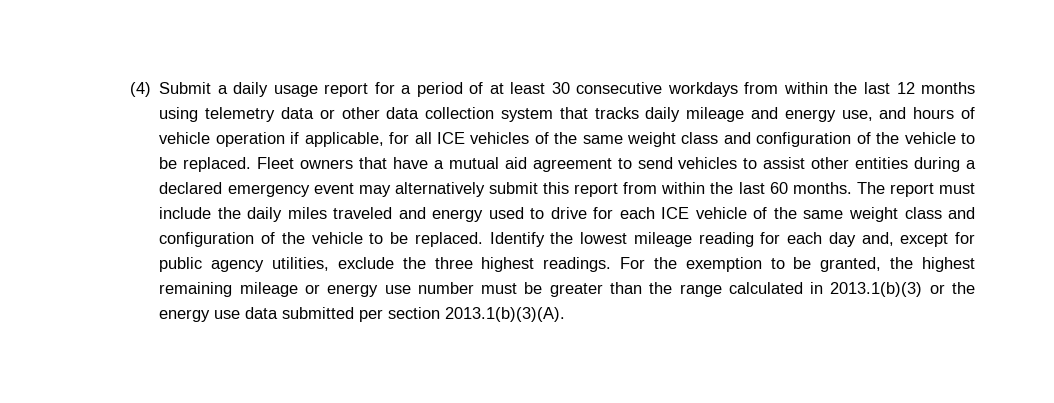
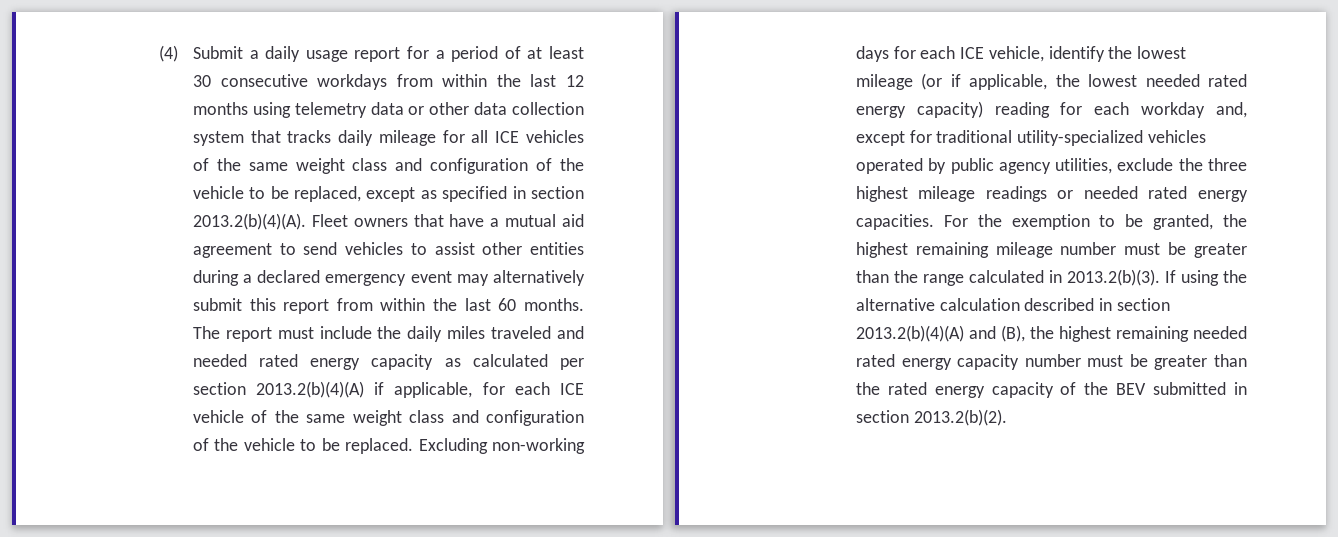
[751,107,975,122] [159,132,384,147] and energy use, and hours of vehicle operation if applicable, -> (436, 138) none
[183,157,252,172] replaced. -> [294,186,584,202] [192,213,306,230] replaced, except as specified in section 2013.2(b)(4)(A).
[432,207,587,222] energy used to drive -> [192,354,584,370] [192,381,473,398] needed rated energy capacity as calculated per section 2013.2(b)(4)(A) if applicable,
[489,232,692,247] Identify the lowest mileage -> [418,438,585,454] [855,46,1187,62] [855,73,1247,90] [855,101,983,118] Excluding non-working days for each ICE vehicle, identify the lowest mileage (or if applicable, the lowest needed rated energy capacity)
[828,232,856,247] day -> [1141,102,1206,118] workday
(976, 238) none -> [936,130,1206,146] [855,158,947,174] traditional utility-specialized vehicles operated by
[543,257,612,272] readings. -> [918,186,1248,202] [855,214,934,230] mileage readings or needed rated energy capacities.
[304,284,411,297] or energy use -> (1053, 250) none
[830,282,976,297] [159,307,566,322] 2013.1(b)(3) or the energy use data submitted per section 2013.1(b)(3)(A). -> [1066,269,1247,286] [855,298,1170,311] [855,325,1247,342] [855,354,1247,370] [855,382,1247,398] [855,409,1007,426] 2013.2(b)(3). If using the alternative calculation described in section 2013.2(b)(4)(A) and (B), the highest remaining needed rated energy capacity number must be greater than the rated energy capacity of the BEV submitted in section 2013.2(b)(2).

